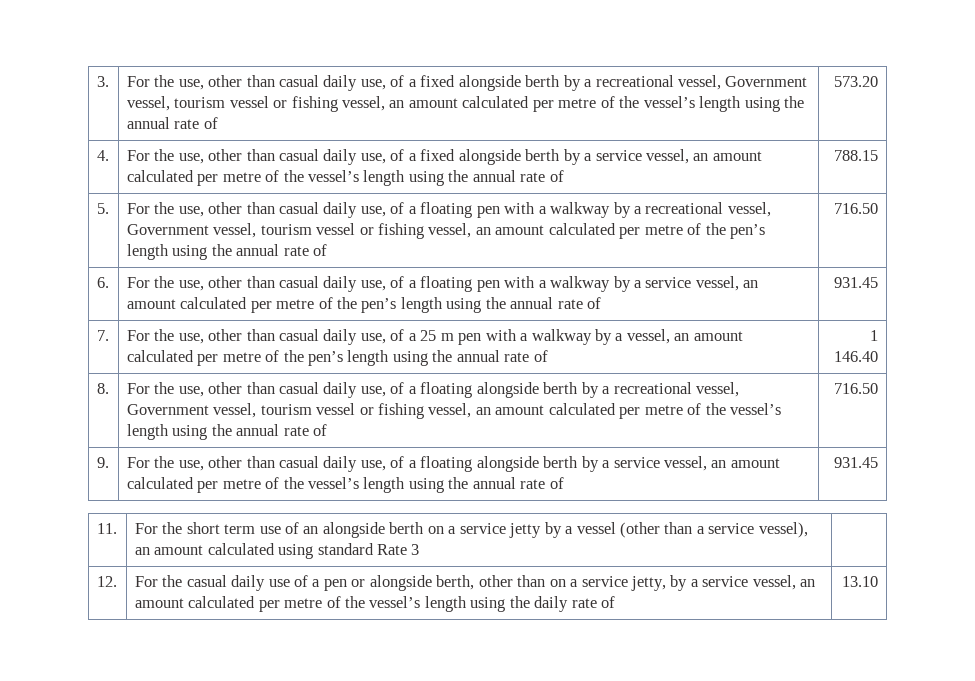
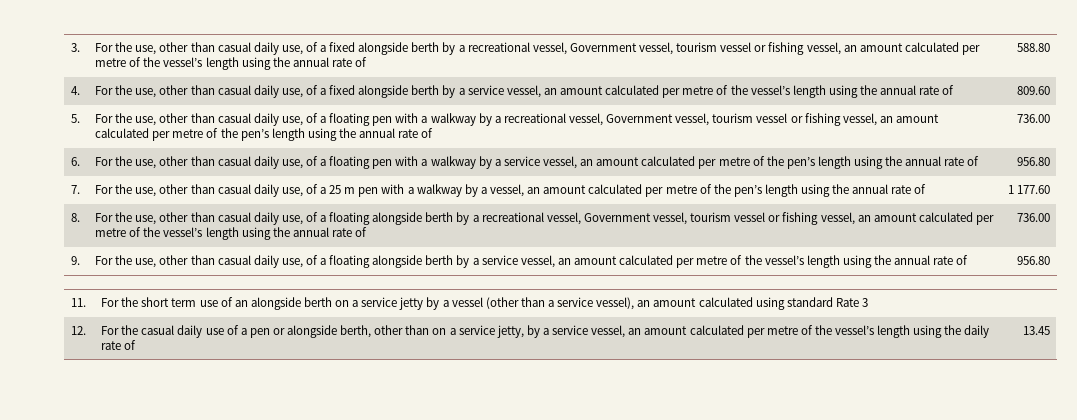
[834,76,879,87] 573.20 -> [1016,43,1050,52] 588.80
[834,150,879,161] 788.15 -> [1016,86,1050,95] 809.60
[834,203,879,214] 716.50 -> [1016,114,1050,123] 736.00
[834,277,879,288] 931.45 -> [1016,157,1050,166] 956.80
[834,351,879,362] 146.40 -> [1016,185,1050,194] 177.60
[834,383,879,394] 716.50 -> [1016,213,1050,222] 736.00
[834,457,879,468] 931.45 -> [1016,256,1050,265] 956.80
[842,576,879,587] 13.10 -> [1022,326,1050,335] 13.45

